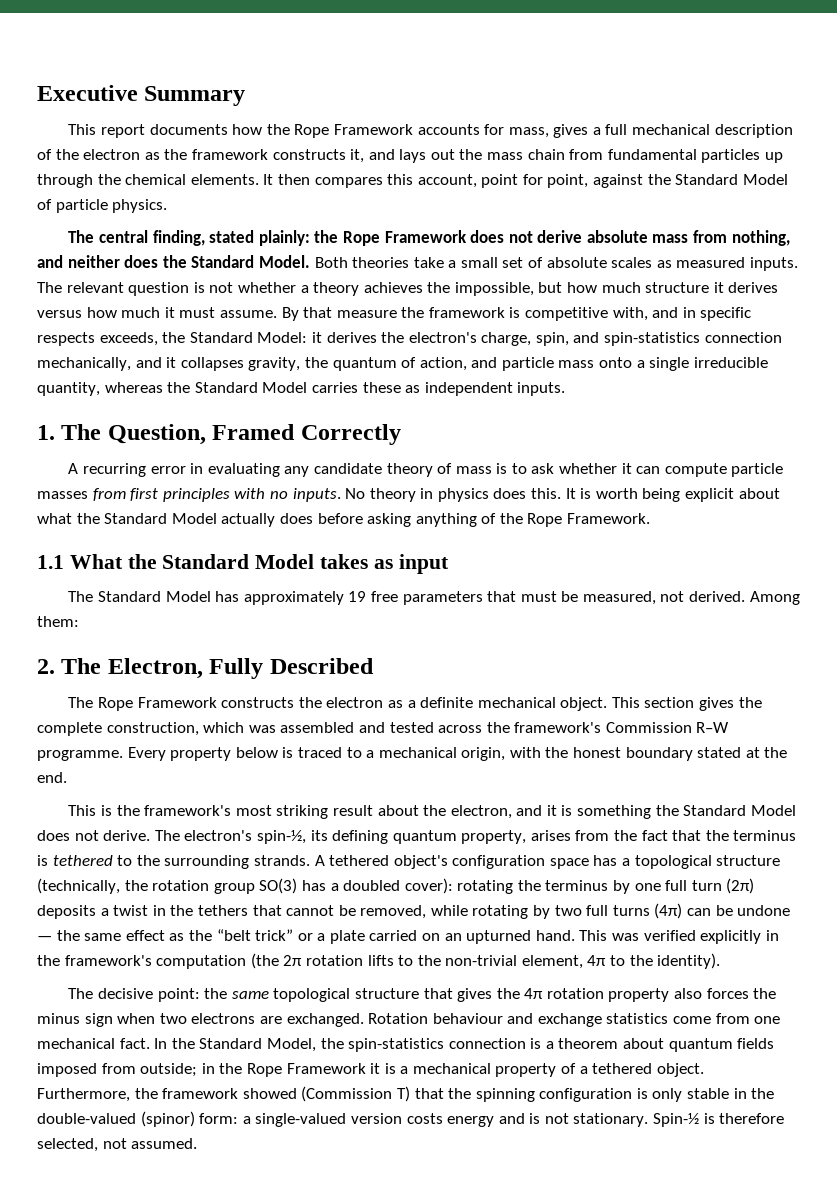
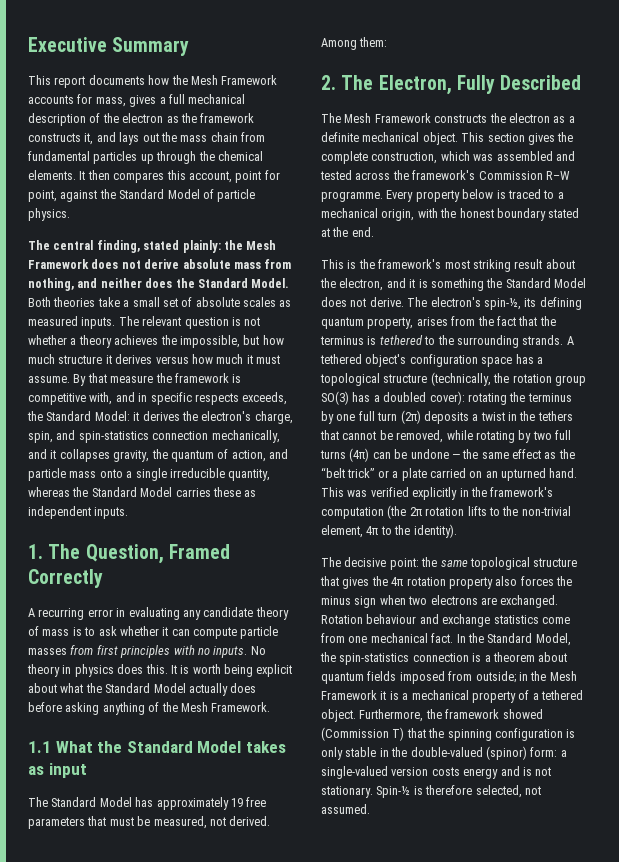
[294,124,330,138] Rope -> [190,75,218,85] Mesh
[342,231,380,246] Rope -> [246,240,277,250] Mesh
[527,513,563,527] Rope -> [180,702,208,712] Mesh
[97,697,133,711] Rope -> [344,113,372,123] Mesh
[246,1063,282,1077] Rope -> [549,671,577,681] Mesh

